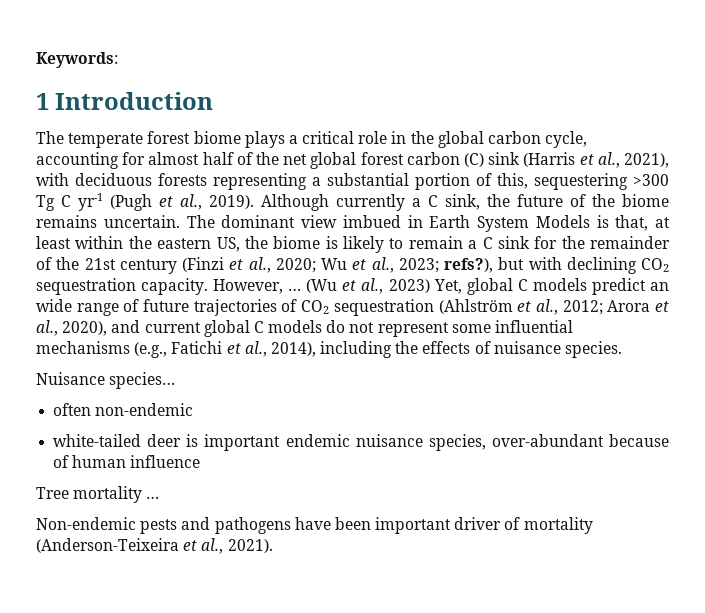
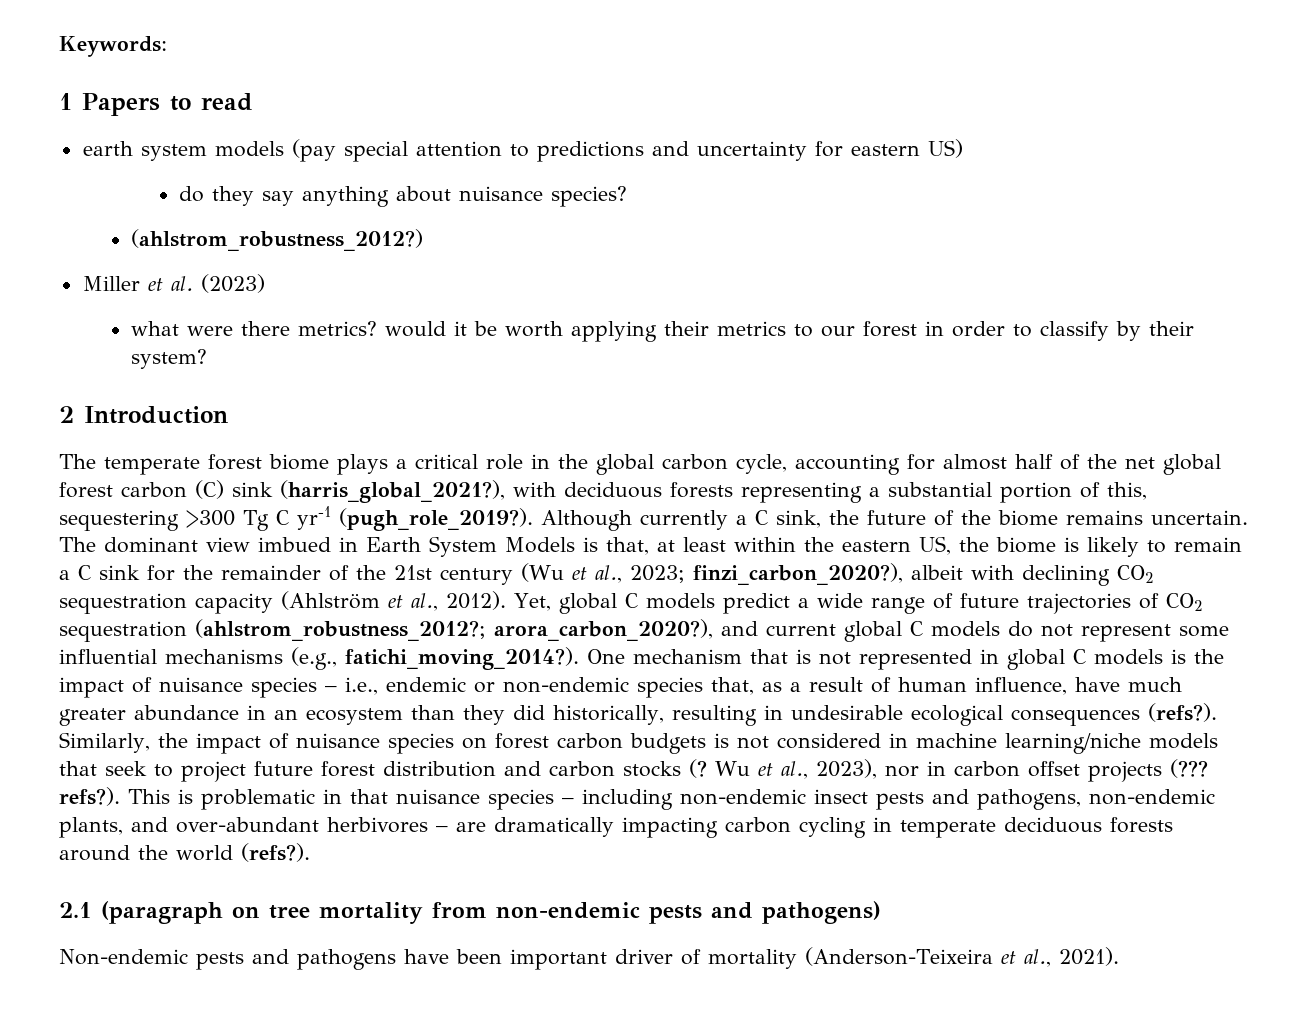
(49, 101) none -> [82,93,253,116] [82,139,963,162] [179,186,628,207] [131,229,424,251] [82,274,265,293] [131,321,1195,342] [131,349,208,369] [59,406,74,423] Papers to read // earth system models (pay special attention to predictions and uncertainty for eastern US) // do they say anything about nuisance species? // (ahlstrom_robustness_2012?) // Miller et al. (2023) // what were there metrics? would it be worth applying their metrics to our forest in order to classify by their system? // 2
[523,152,669,168] (Harris et al., 2021), -> [280,480,505,503] (harris_global_2021?),
[110,194,254,211] (Pugh et al., 2019). -> [339,508,533,531] (pugh_role_2019?).
[182,257,347,273] (Finzi et al., 2020; Wu -> [521,563,564,582] (Wu
[444,257,525,273] refs?), but -> [692,563,963,585] finzi_carbon_2020?), albeit
[141,278,430,295] capacity. However, … (Wu et al., 2023) -> [195,591,506,614] capacity (Ahlström et al., 2012).
[650,282,670,291] an -> [797,598,809,608] a
[438,299,670,315] [36,320,108,336] (Ahlström et al., 2012; Arora et al., 2020), -> [195,619,713,641] (ahlstrom_robustness_2012?; arora_carbon_2020?),
[171,341,623,358] [36,372,176,389] [53,403,194,416] [53,434,669,451] [53,455,201,468] [36,486,160,503] Fatichi et al., 2014), including the effects of nuisance species. // Nuisance species… // often non-endemic // white-tailed deer is important endemic nuisance species, over-abundant because of human influence // Tree mortality … -> [345,647,1224,670] [59,677,1182,698] [59,703,1217,726] [59,732,1218,754] [59,759,1208,782] [59,787,1215,810] [59,817,1173,838] [59,843,310,862] [59,901,881,924] fatichi_moving_2014?). One mechanism that is not represented in global C models is the impact of nuisance species – i.e., endemic or non-endemic species that, as a result of human influence, have much greater abundance in an ecosystem than they did historically, resulting in undesirable ecological consequences (refs?). Similarly, the impact of nuisance species on forest carbon budgets is not considered in machine learning/niche models that seek to project future forest distribution and carbon stocks (? Wu et al., 2023), nor in carbon offset projects (??? refs?). This is problematic in that nuisance species – including non-endemic insect pests and pathogens, non-endemic plants, and over-abundant herbivores – are dramatically impacting carbon cycling in temperate deciduous forests around the world (refs?). // 2.1 (paragraph on tree mortality from non-endemic pests and pathogens)

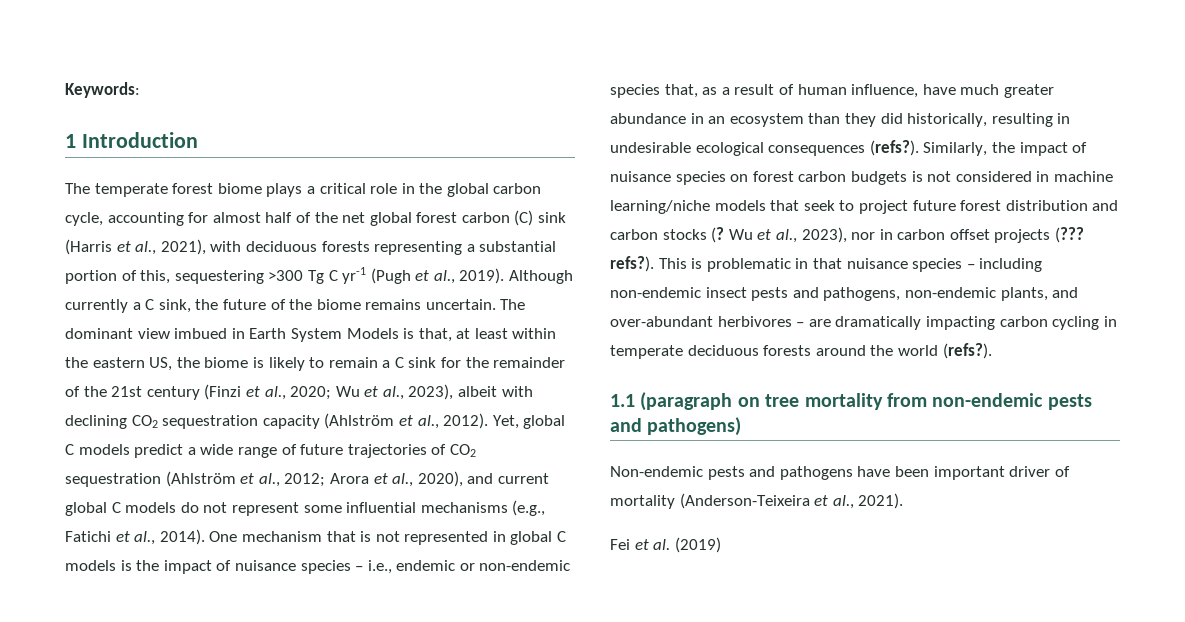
[82,93,253,116] [82,139,963,162] [179,186,628,207] [131,229,424,251] [82,274,265,293] [131,321,1195,342] [131,349,208,369] [59,406,74,423] Papers to read // earth system models (pay special attention to predictions and uncertainty for eastern US) // do they say anything about nuisance species? // (ahlstrom_robustness_2012?) // Miller et al. (2023) // what were there metrics? would it be worth applying their metrics to our forest in order to classify by their system? // 2 -> (76, 141) none
[280,480,505,503] (harris_global_2021?), -> [65,239,206,255] (Harris et al., 2021),
[339,508,533,531] (pugh_role_2019?). -> [370,268,505,284] (Pugh et al., 2019).
[521,563,903,585] (Wu et al., 2023; finzi_carbon_2020?), -> [204,384,454,400] (Finzi et al., 2020; Wu et al., 2023),
[195,619,713,641] (ahlstrom_robustness_2012?; arora_carbon_2020?), -> [165,471,463,487] (Ahlström et al., 2012; Arora et al., 2020),
[345,647,579,670] fatichi_moving_2014?). -> [65,529,205,545] Fatichi et al., 2014).
[59,902,92,918] 2.1 -> [610,394,635,407] 1.1
(1119, 956) none -> [610,537,721,553] // Fei et al. (2019)

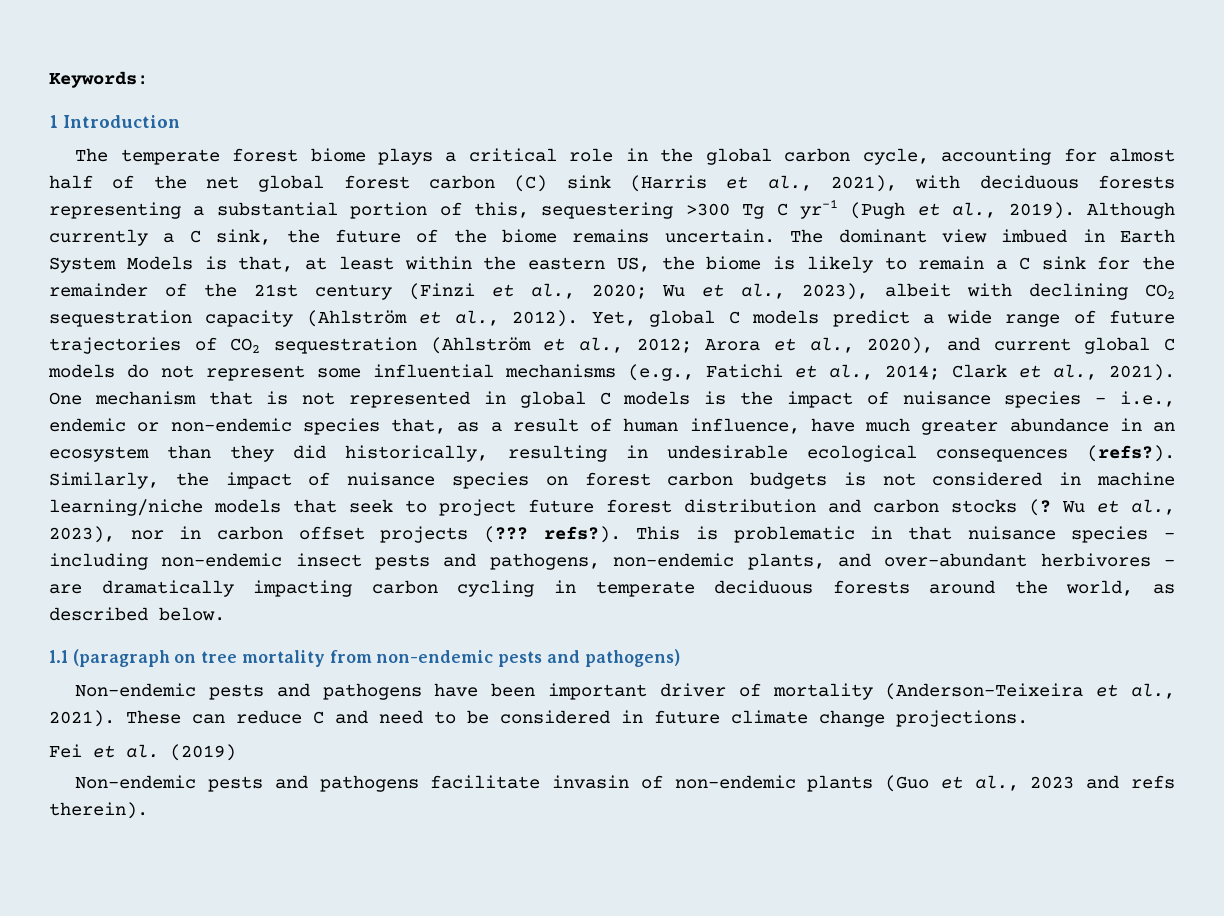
[159,529,205,545] 2014). -> [885,364,1175,381] 2014; Clark et al., 2021).
[897,343,992,359] world (refs?). -> [1066,580,1176,596] [49,607,225,621] world, as described below.
[610,537,721,553] // Fei et al. (2019) -> [126,710,1028,727] [49,744,236,761] [75,775,1175,792] [49,802,148,819] These can reduce C and need to be considered in future climate change projections. // Fei et al. (2019) // Non-endemic pests and pathogens facilitate invasin of non-endemic plants (Guo et al., 2023 and refs therein).

